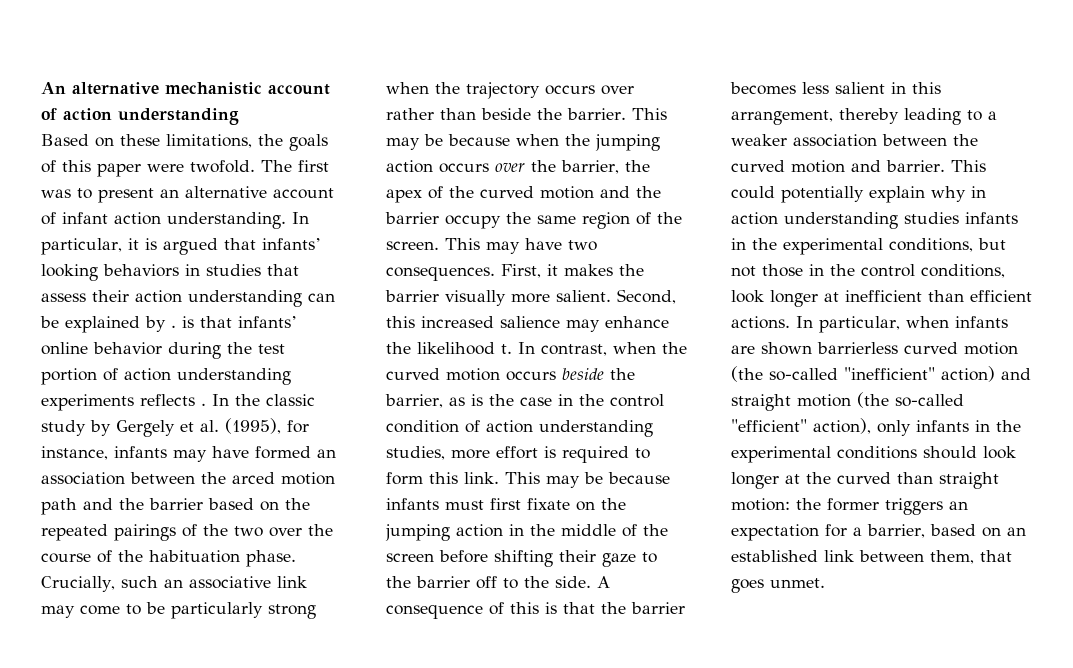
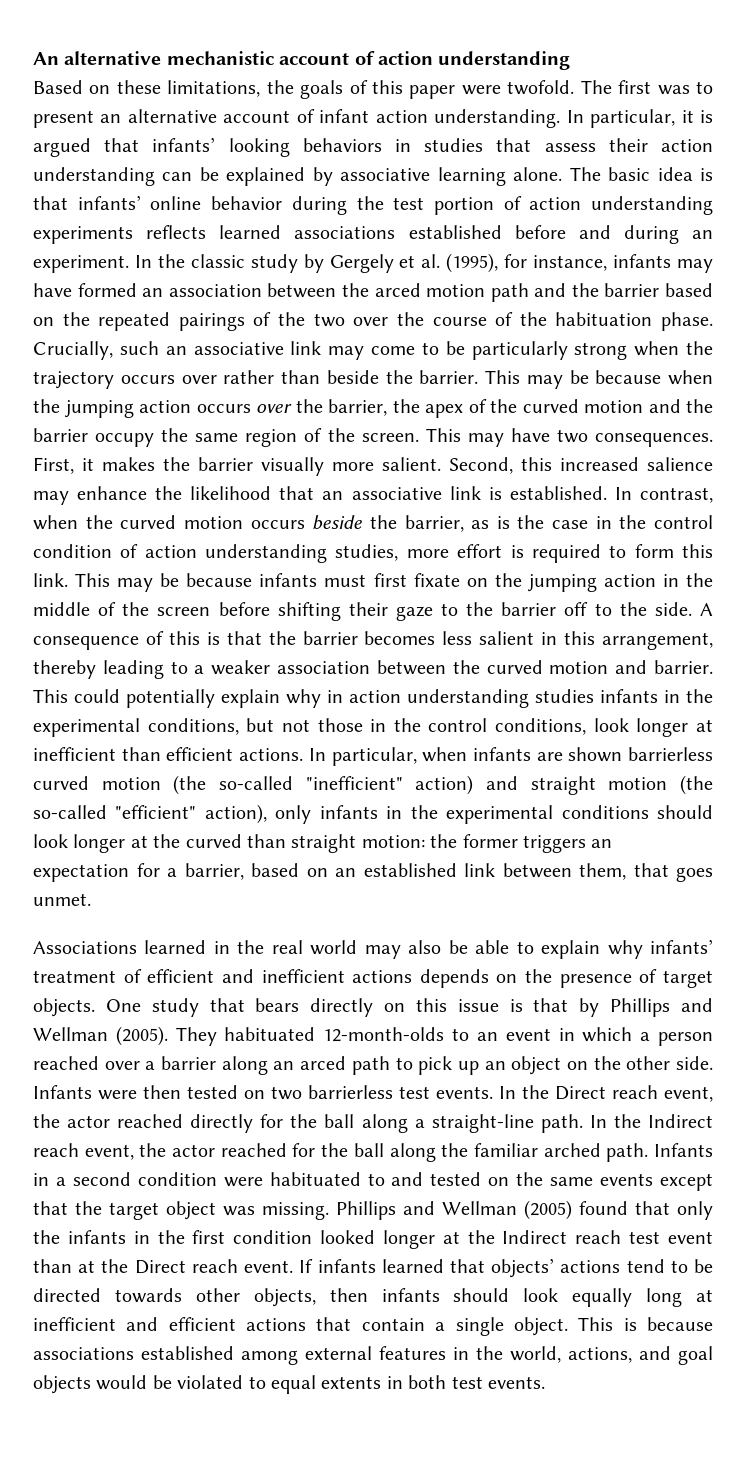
[171,325,176,328] . -> [340,167,693,186] associative learning alone. The basic idea
[201,403,206,406] . -> [219,225,713,244] [33,255,129,273] learned associations established before and during an experiment.
[501,344,512,354] t. -> [279,486,607,500] that an associative link is established.
(825, 583) none -> [33,939,713,959] [33,969,713,988] [33,998,713,1017] [33,1026,714,1046] [33,1056,713,1075] [33,1085,713,1102] [33,1114,714,1133] [33,1143,713,1162] [33,1172,713,1191] [33,1200,713,1220] [33,1230,713,1249] [33,1258,713,1278] [33,1288,713,1307] [33,1317,714,1336] [33,1346,713,1365] [33,1375,545,1394] // Associations learned in the real world may also be able to explain why infants’ treatment of efficient and inefficient actions depends on the presence of target objects. One study that bears directly on this issue is that by Phillips and Wellman (2005). They habituated 12-month-olds to an event in which a person reached over a barrier along an arced path to pick up an object on the other side. Infants were then tested on two barrierless test events. In the Direct reach event, the actor reached directly for the ball along a straight-line path. In the Indirect reach event, the actor reached for the ball along the familiar arched path. Infants in a second condition were habituated to and tested on the same events except that the target object was missing. Phillips and Wellman (2005) found that only the infants in the first condition looked longer at the Indirect reach test event than at the Direct reach event. If infants learned that objects’ actions tend to be directed towards other objects, then infants should look equally long at inefficient and efficient actions that contain a single object. This is because associations established among external features in the world, actions, and goal objects would be violated to equal extents in both test events.

